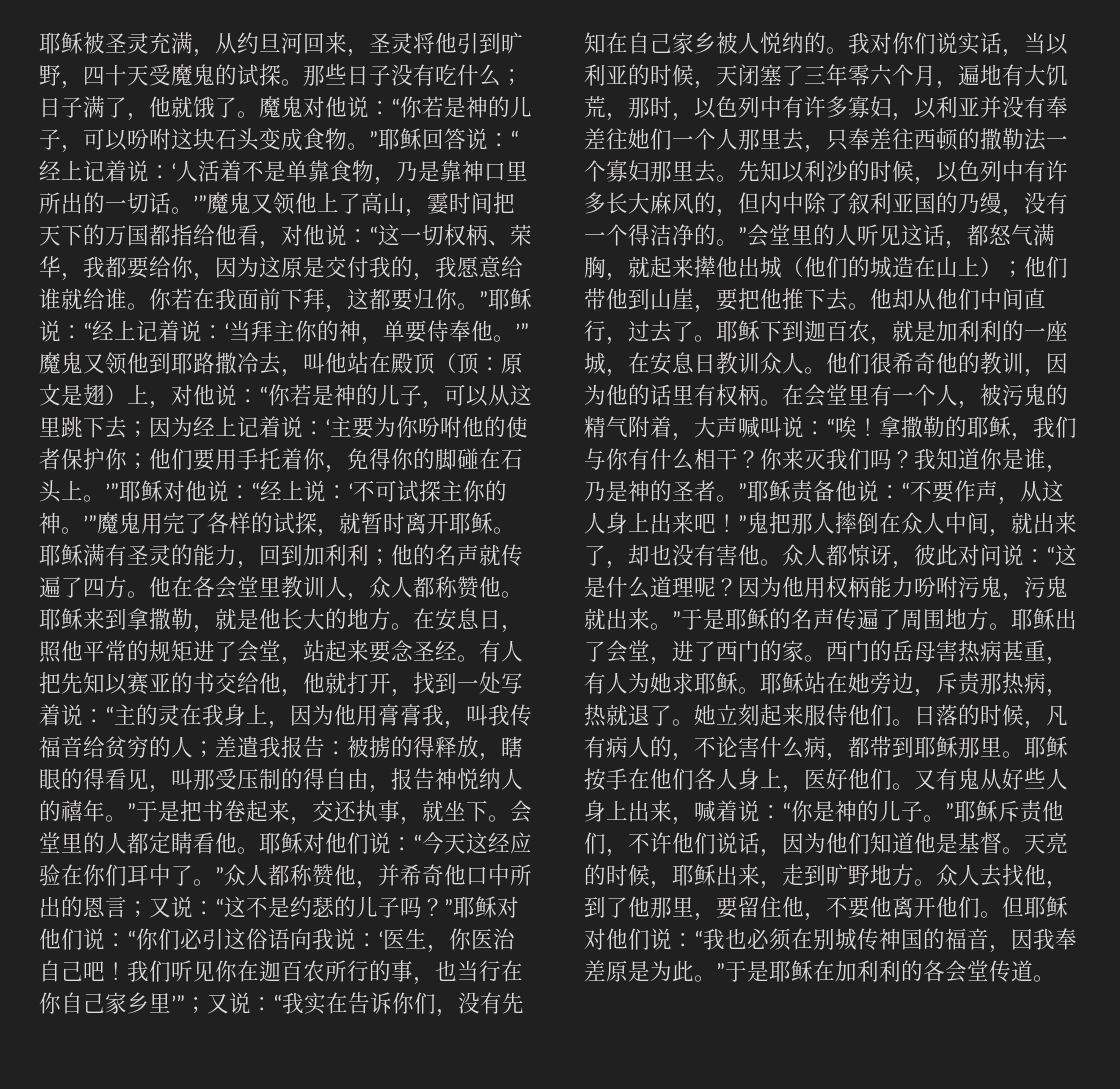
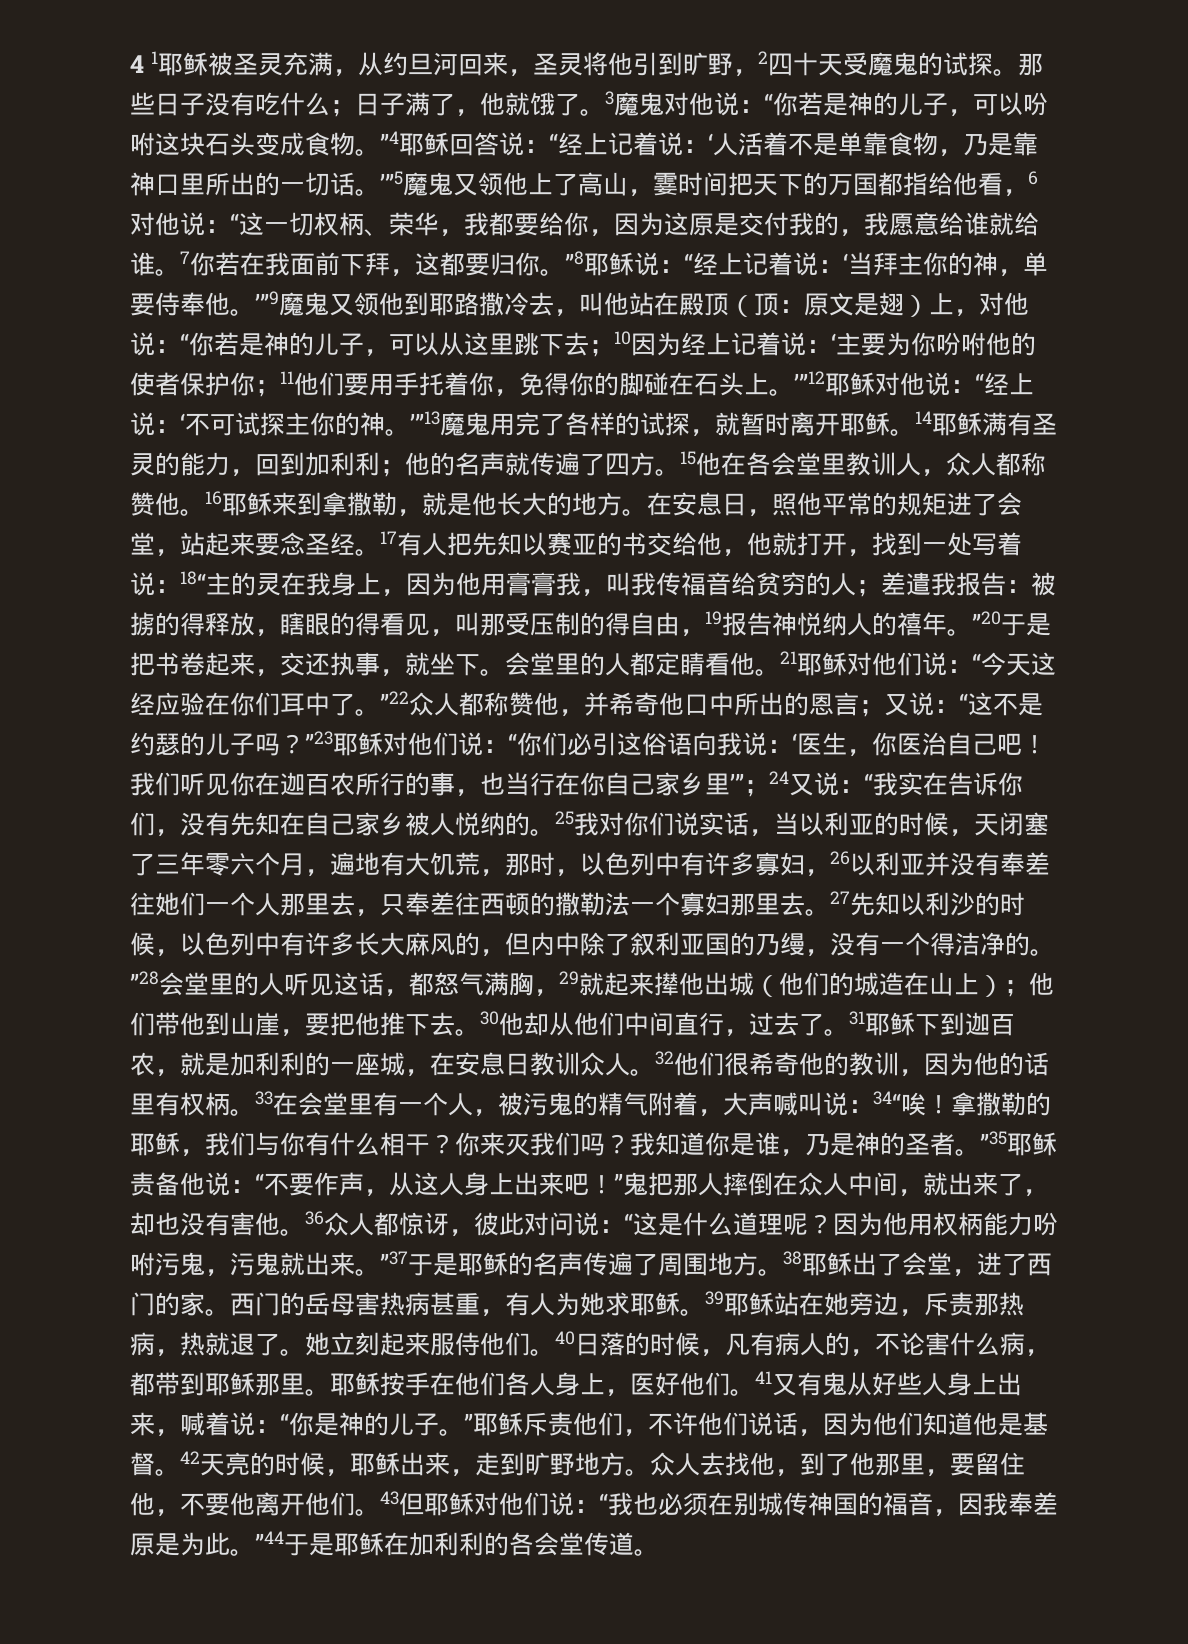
(39, 43) none -> [130,51,158,73] 4 1
(83, 85) none -> [757,51,768,64] 2
(259, 114) none -> [605,91,614,105] 3
[369,131,378,147] ” -> [380,131,399,153] ”4
[193,195,207,211] ’” -> [380,171,403,193] ’”5
(281, 245) none -> [1028,171,1038,185] 6
(149, 306) none -> [180,251,190,264] 7
[479,291,488,307] ” -> [565,251,584,273] ”8
[515,323,529,339] ’” -> [255,291,279,313] ’”9
(149, 429) none -> [614,331,631,345] 10
(149, 461) none -> [280,371,294,384] 11
[105,483,119,499] ’” -> [794,371,825,393] ’”12
[83,515,97,531] ’” -> [410,411,440,433] ’”13
(515, 530) none -> [915,411,932,424] 14
(149, 594) none -> [680,451,696,465] 15
(523, 594) none -> [205,491,222,505] 16
(479, 658) none -> [380,531,397,544] 17
[105,706,114,723] “ -> [180,571,206,593] 18“
(391, 789) none -> [705,611,722,625] 19
[127,803,136,819] ” -> [972,611,1001,633] ”20
(259, 850) none -> [780,651,797,664] 21
[215,867,224,883] ” -> [380,691,409,713] ”22
[444,899,453,915] ” -> [305,731,333,753] ”23
(207, 1005) none -> [769,771,789,784] 24
(848, 50) none -> [555,811,574,825] 25
(914, 117) none -> [830,851,850,865] 26
(738, 178) none -> [830,891,850,904] 27
[738,227,747,243] ” -> [130,971,159,993] ”28
(628, 277) none -> [559,971,579,985] 29
(870, 306) none -> [480,1011,499,1025] 30
(716, 338) none -> [849,1011,865,1025] 31
(826, 370) none -> [655,1051,674,1065] 32
(782, 402) none -> [255,1091,273,1105] 33
[826,418,835,435] “ -> [873,1091,901,1113] 34“
[738,483,747,499] ” -> [980,1131,1007,1153] ”35
(782, 562) none -> [305,1211,324,1225] 36
[672,611,681,627] ” -> [380,1251,408,1273] ”37
(1011, 626) none -> [783,1251,802,1265] 38
(760, 690) none -> [705,1291,724,1305] 39
(914, 722) none -> [555,1331,575,1345] 40
(914, 786) none -> [755,1371,772,1384] 41
(1024, 850) none -> [180,1451,200,1464] 42
(1002, 914) none -> [380,1491,399,1505] 43
[716,963,725,979] ” -> [255,1531,284,1553] ”44

